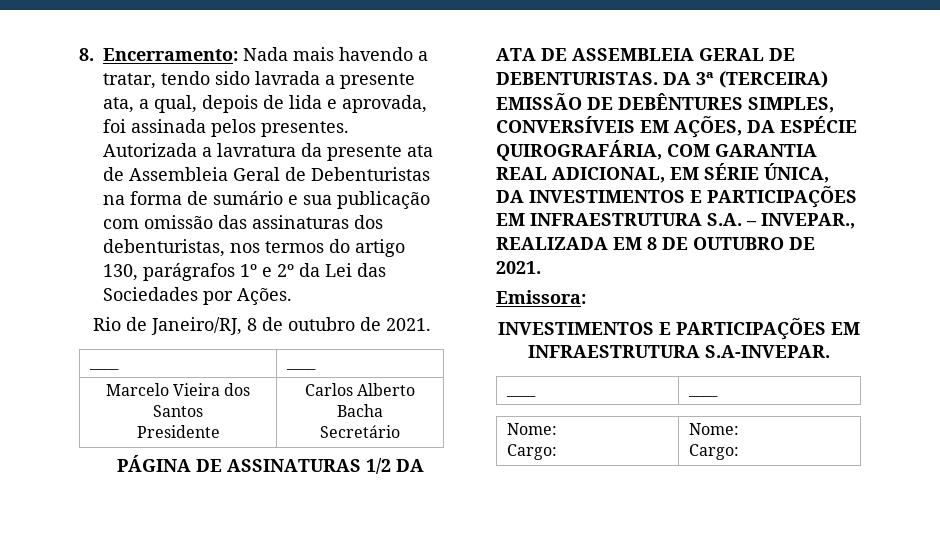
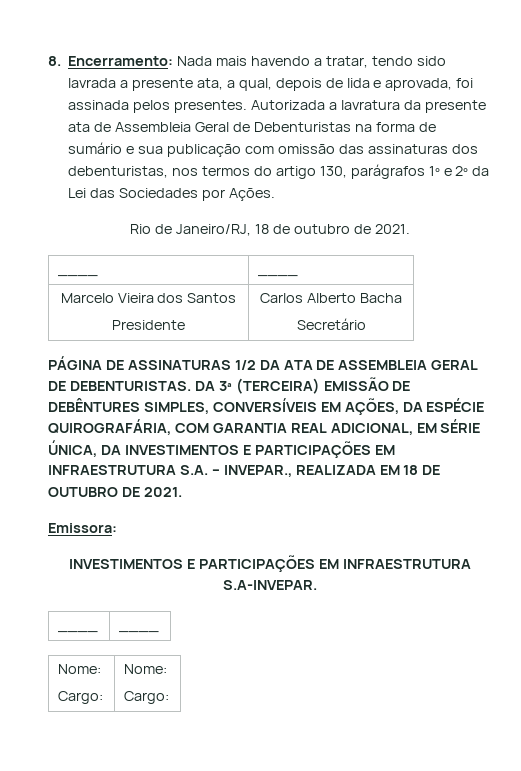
[246,318,257,331] 8 -> [255,224,270,234] 18
[647,237,657,250] 8 -> [403,465,419,475] 18

